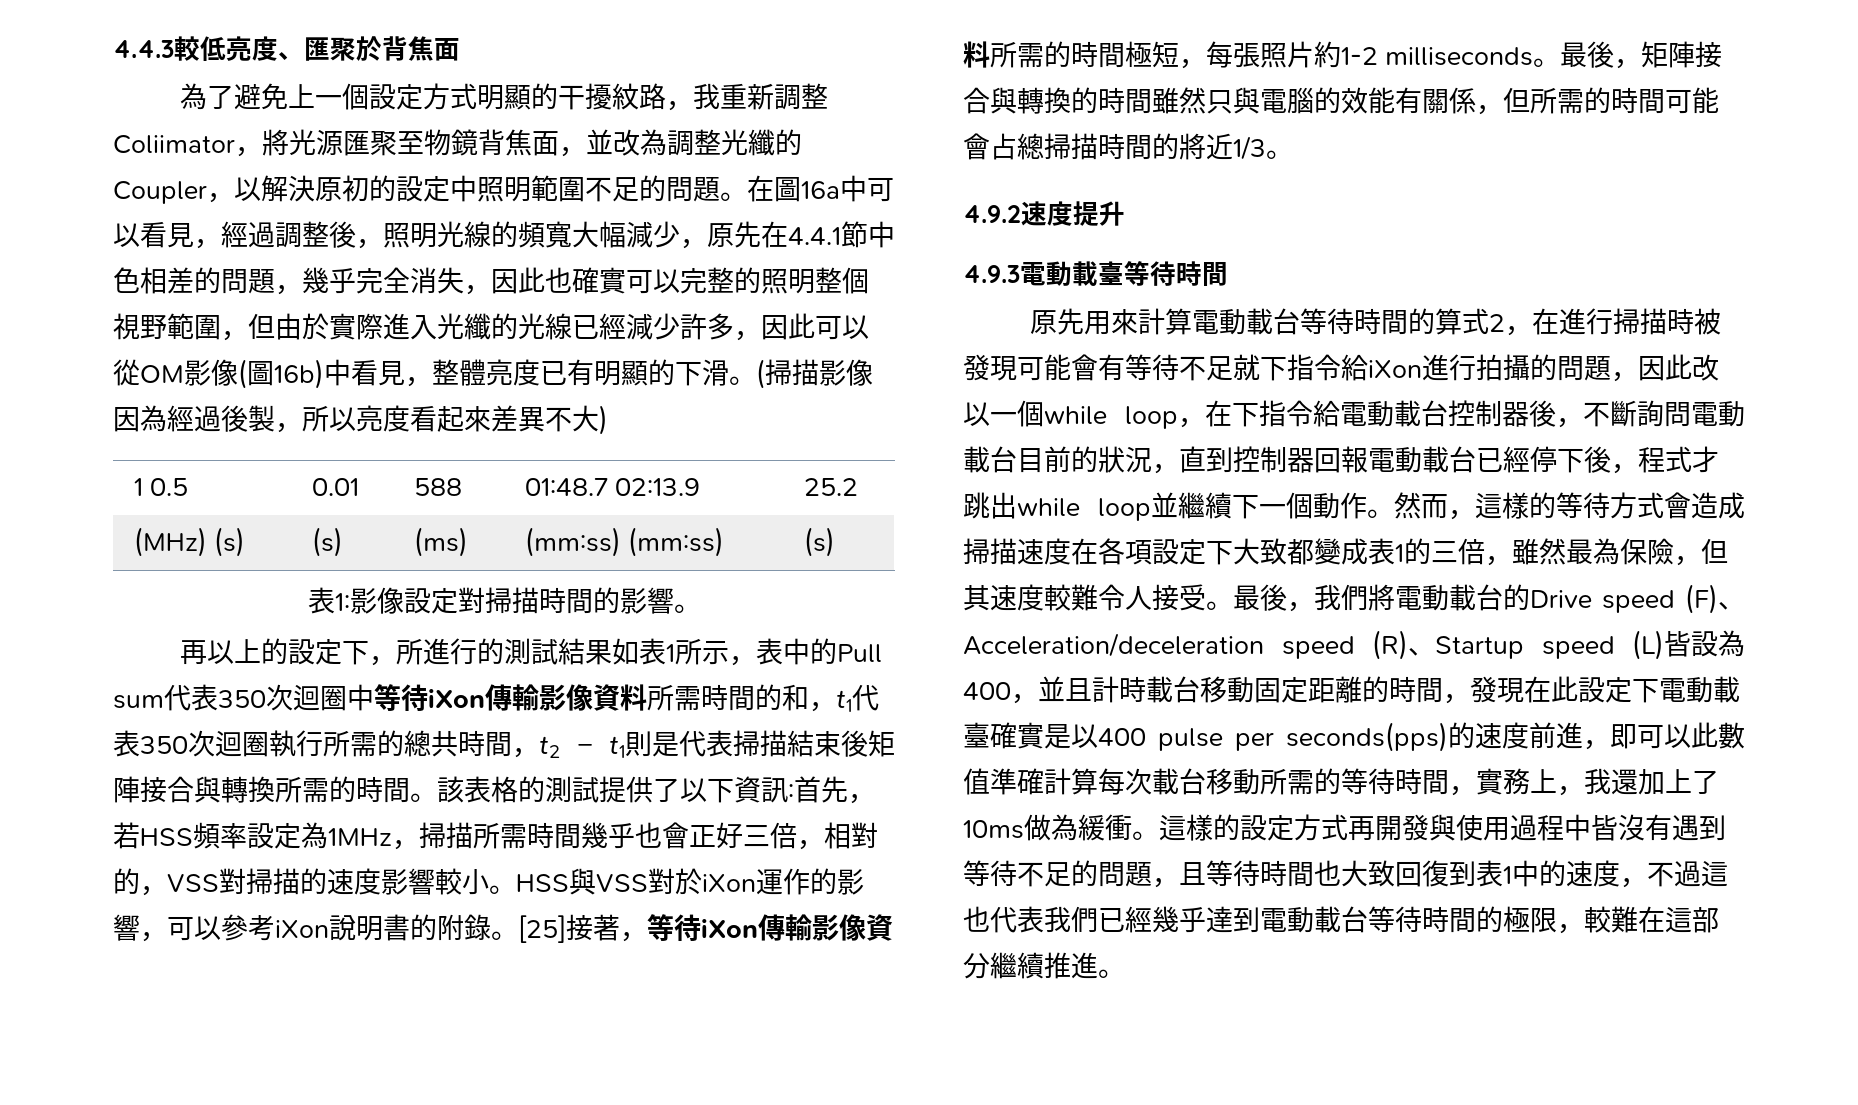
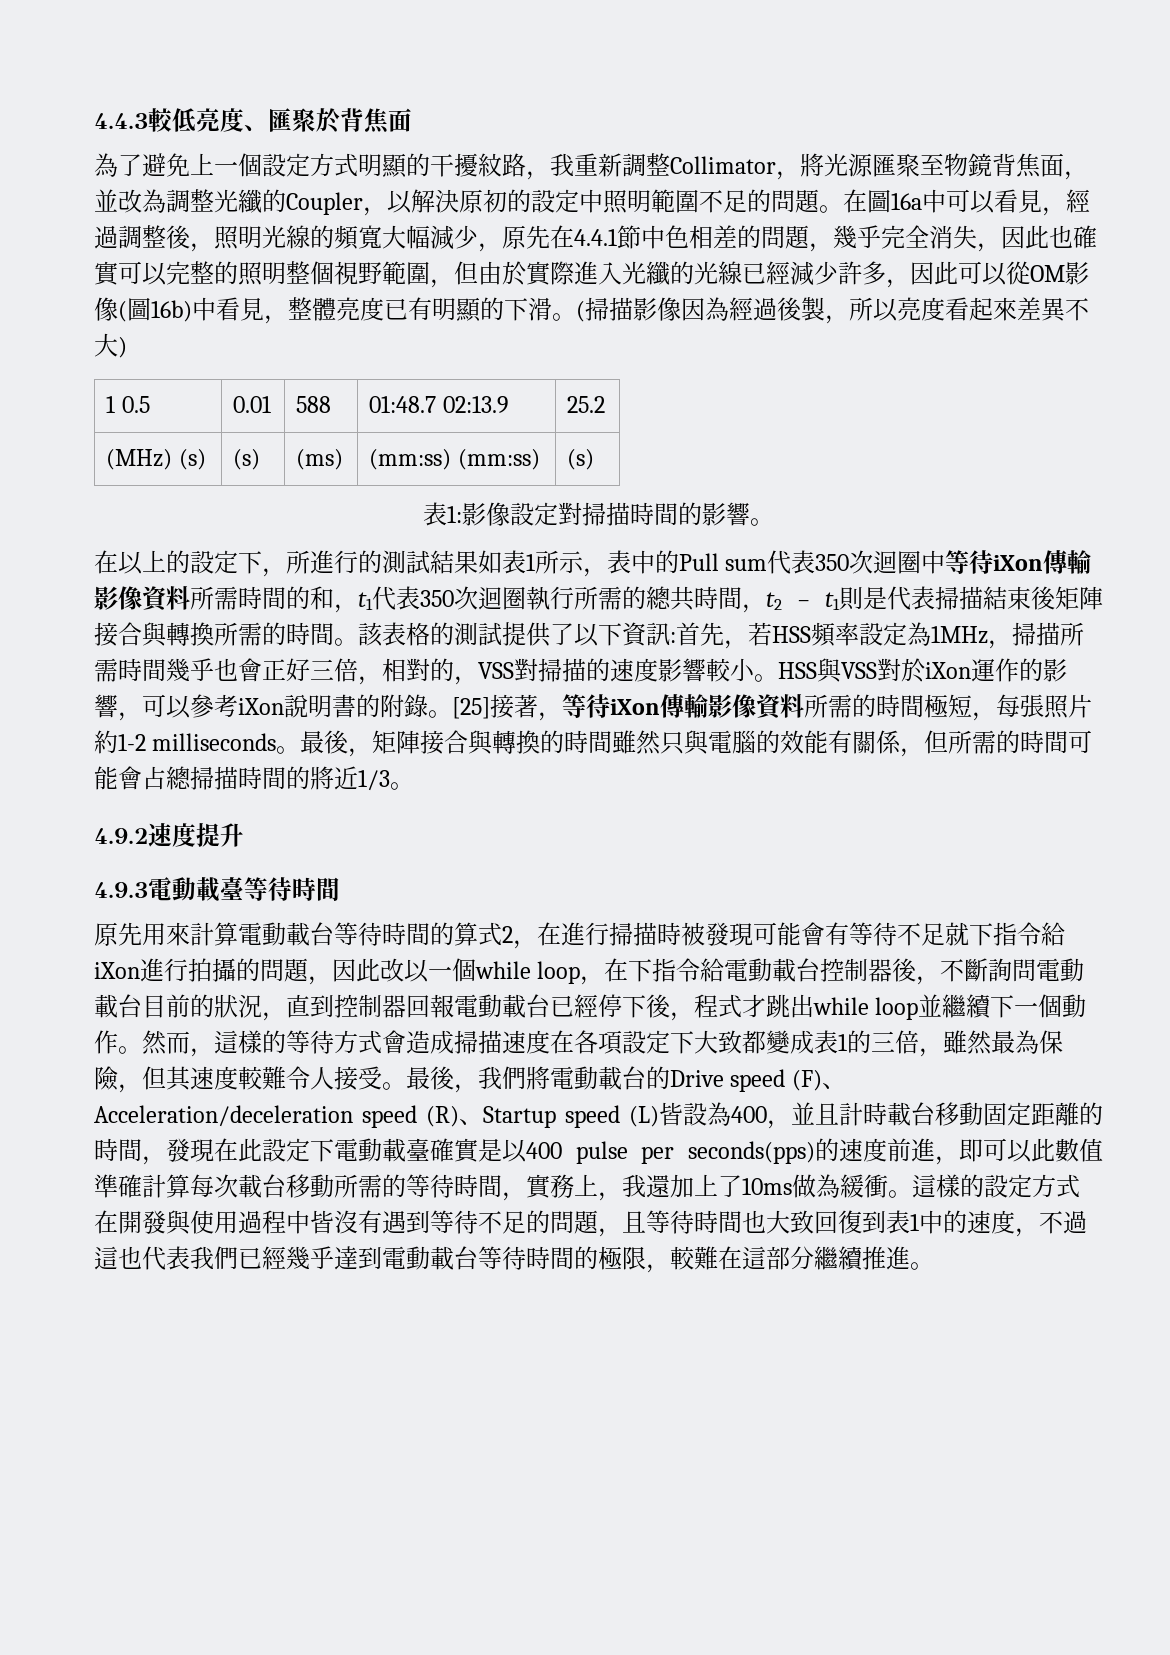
[113,135,235,154] Coliimator -> [670,156,776,174] Collimator
[179,640,207,665] 再 -> [94,550,118,574] 在
[1348,816,1375,841] 再 -> [94,1210,118,1234] 在

